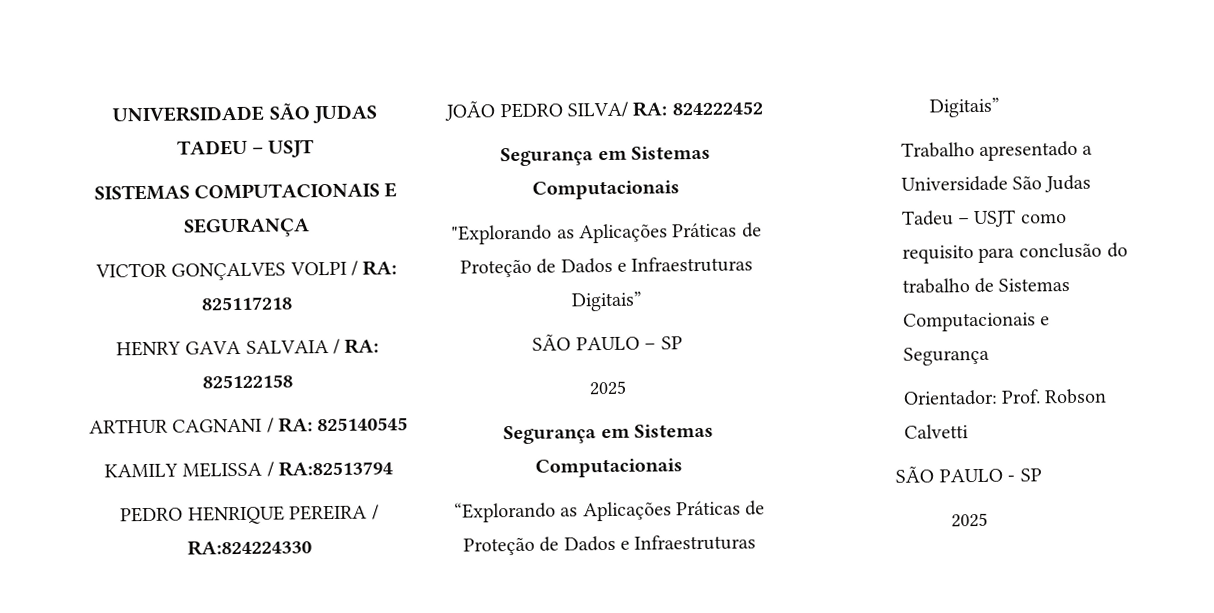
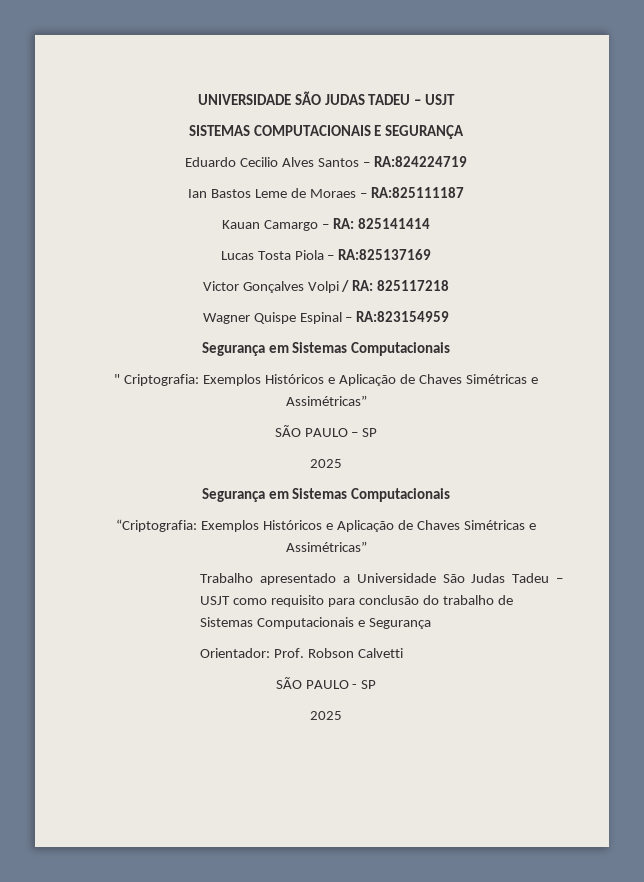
[94,260,398,281] [201,296,293,311] [115,338,380,357] [202,374,293,389] [88,417,409,434] [103,460,394,478] [120,504,380,525] [187,539,312,556] [444,100,763,121] [500,145,711,167] [531,180,680,200] [451,222,762,245] [459,256,754,278] [571,291,643,312] VICTOR GONÇALVES VOLPI / RA: 825117218 // HENRY GAVA SALVAIA / RA: 825122158 // ARTHUR CAGNANI / RA: 825140545 // KAMILY MELISSA / RA:82513794 // PEDRO HENRIQUE PEREIRA / RA:824224330 // JOÃO PEDRO SILVA/ RA: 824222452 // Segurança em Sistemas Computacionais // "Explorando as Aplicações Práticas de Proteção de Dados e Infraestruturas Digitais” -> [185,156,467,167] [188,187,464,198] [222,218,430,231] [220,249,432,260] [202,280,450,293] [202,311,450,324] [201,342,451,356] [114,374,538,386] [285,395,367,406] Eduardo Cecilio Alves Santos – RA:824224719 // Ian Bastos Leme de Moraes – RA:825111187 // Kauan Camargo – RA: 825141414 // Lucas Tosta Piola – RA:825137169 // Victor Gonçalves Volpi / RA: 825117218 // Wagner Quispe Espinal – RA:823154959 // Segurança em Sistemas Computacionais // " Criptografia: Exemplos Históricos e Aplicação de Chaves Simétricas e Assimétricas”
[453,500,766,523] [462,534,757,556] [929,97,1000,118] “Explorando as Aplicações Práticas de Proteção de Dados e Infraestruturas Digitais” -> [116,519,536,532] [285,541,367,552] “Criptografia: Exemplos Históricos e Aplicação de Chaves Simétricas e Assimétricas”

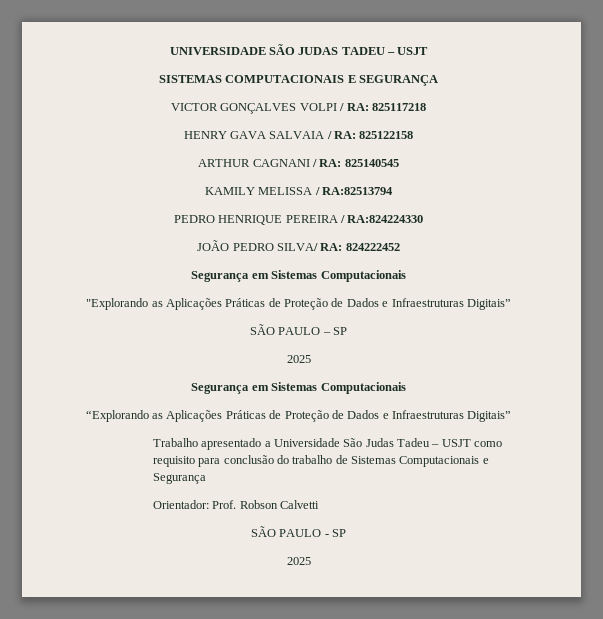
[185,156,467,167] [188,187,464,198] [222,218,430,231] [220,249,432,260] [202,280,450,293] [202,311,450,324] [201,342,451,356] [114,374,538,386] [285,395,367,406] Eduardo Cecilio Alves Santos – RA:824224719 // Ian Bastos Leme de Moraes – RA:825111187 // Kauan Camargo – RA: 825141414 // Lucas Tosta Piola – RA:825137169 // Victor Gonçalves Volpi / RA: 825117218 // Wagner Quispe Espinal – RA:823154959 // Segurança em Sistemas Computacionais // " Criptografia: Exemplos Históricos e Aplicação de Chaves Simétricas e Assimétricas” -> [171,103,426,114] [183,131,414,139] [198,159,399,167] [204,187,394,195] [173,215,424,225] [197,240,400,251] [191,270,406,282] [86,298,511,310] VICTOR GONÇALVES VOLPI / RA: 825117218 // HENRY GAVA SALVAIA / RA: 825122158 // ARTHUR CAGNANI / RA: 825140545 // KAMILY MELISSA / RA:82513794 // PEDRO HENRIQUE PEREIRA / RA:824224330 // JOÃO PEDRO SILVA/ RA: 824222452 // Segurança em Sistemas Computacionais // "Explorando as Aplicações Práticas de Proteção de Dados e Infraestruturas Digitais”
[116,519,536,532] [285,541,367,552] “Criptografia: Exemplos Históricos e Aplicação de Chaves Simétricas e Assimétricas” -> [85,410,512,422] “Explorando as Aplicações Práticas de Proteção de Dados e Infraestruturas Digitais”

